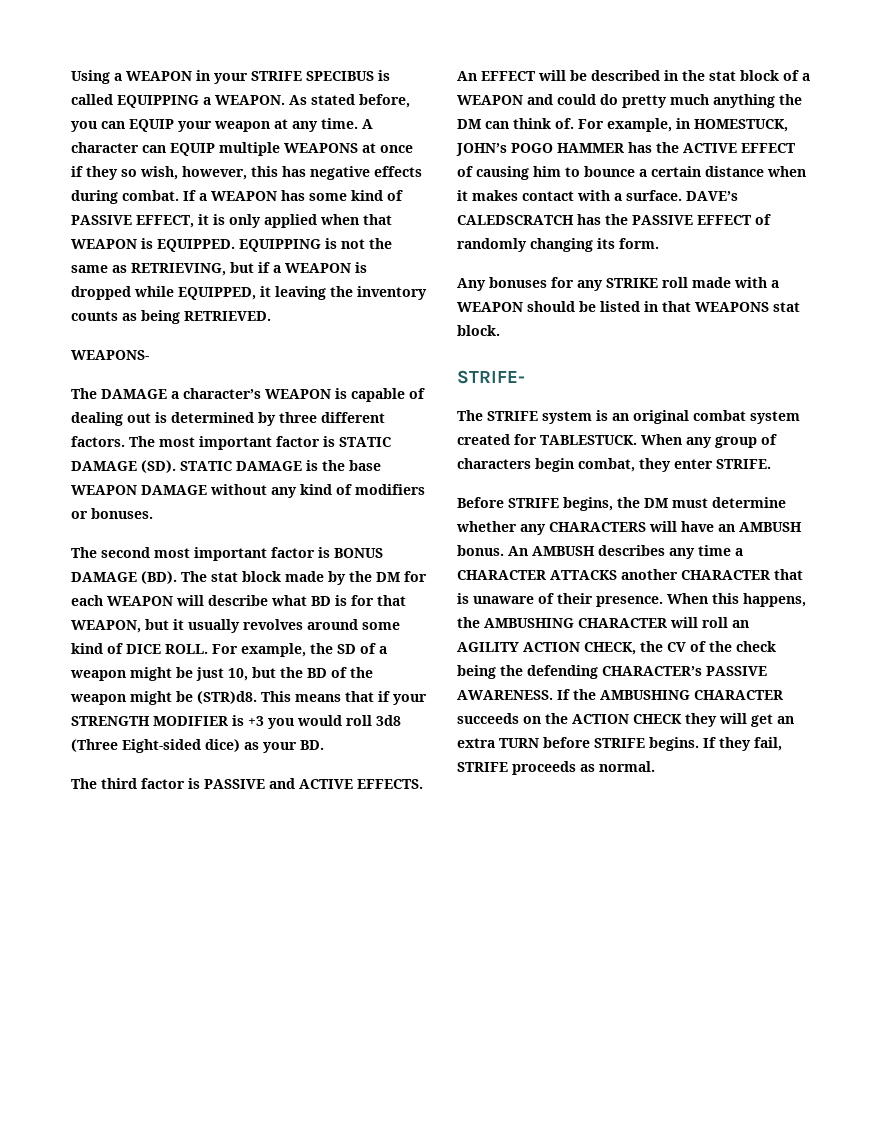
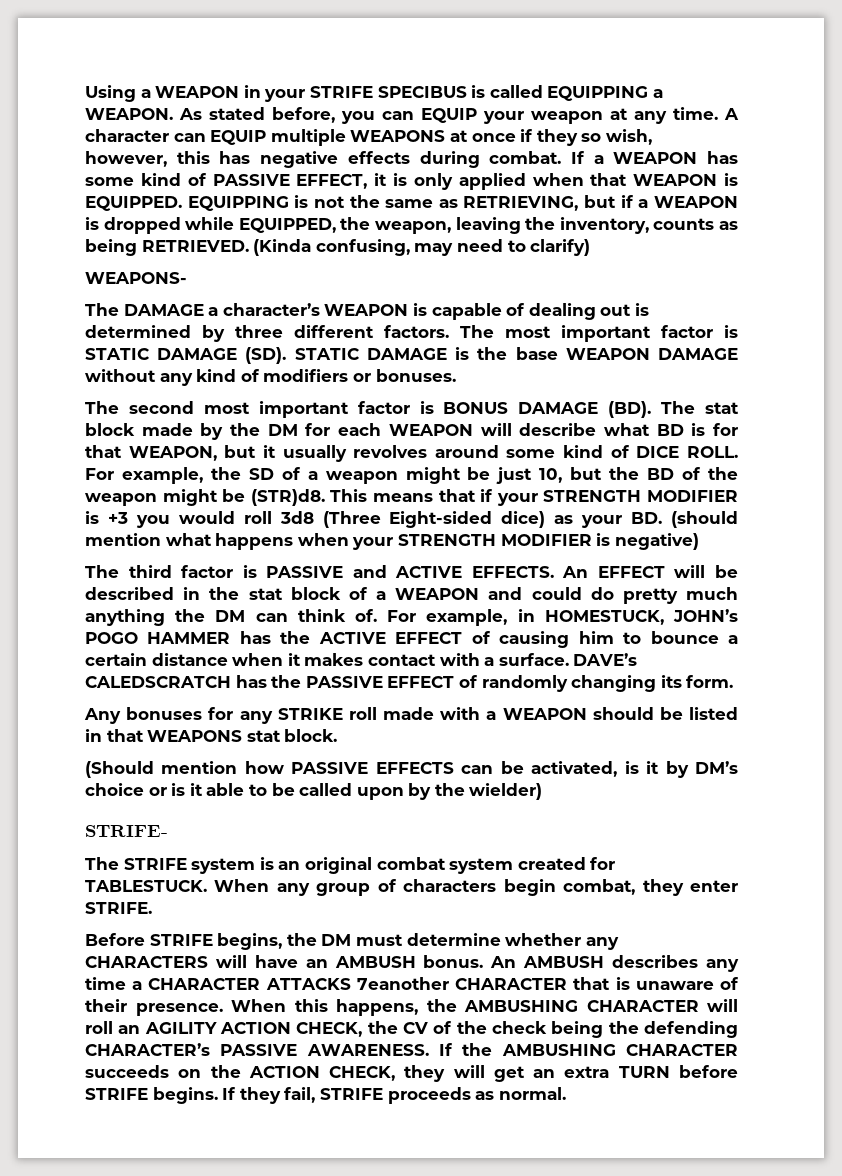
[260,286,271,297] it -> [340,217,451,234] the weapon,
[357,286,427,300] inventory -> [559,217,649,234] inventory,
(271, 316) none -> [253,239,591,256] (Kinda confusing, may need to clarify)
(324, 745) none -> [671,511,738,528] [85,533,699,550] (should mention what happens when your STRENGTH MODIFIER is negative)
(500, 330) none -> [85,761,738,778] [85,783,543,800] // (Should mention how PASSIVE EFFECTS can be activated, is it by DM’s choice or is it able to be called upon by the wielder)
[621,569,678,580] another -> [356,977,449,990] 7eanother
[633,714,682,724] CHECK -> [329,1066,396,1081] CHECK,

